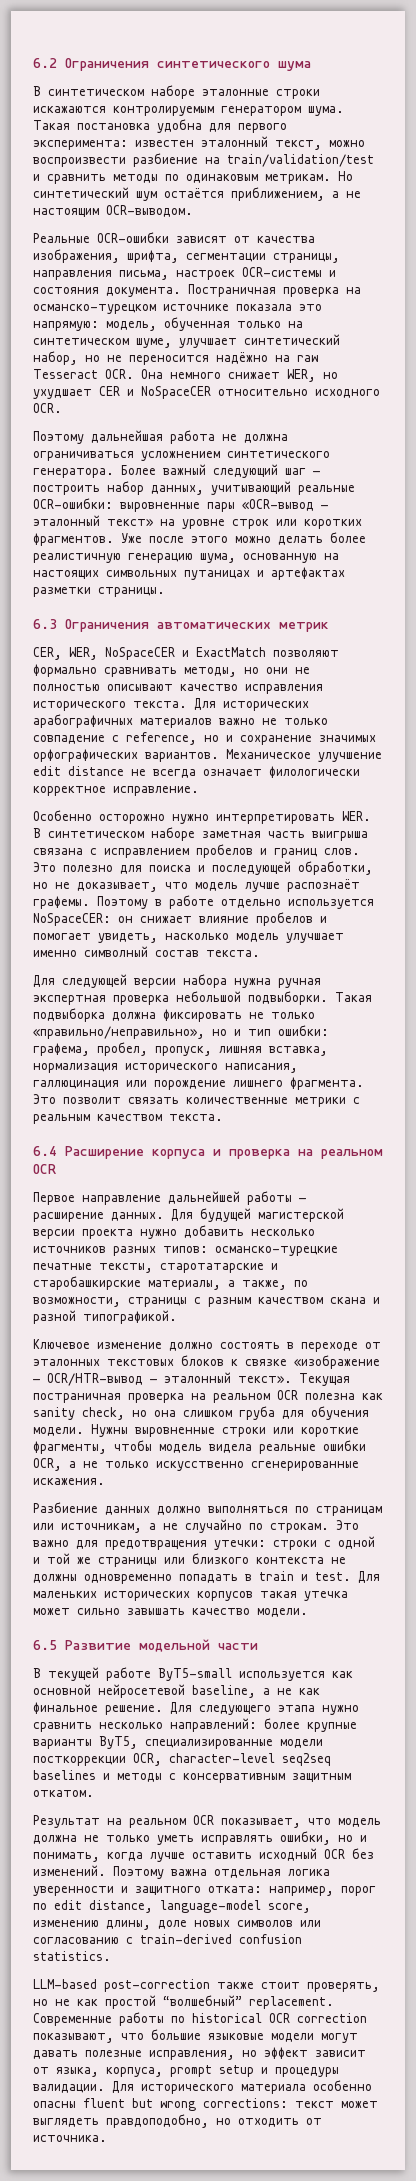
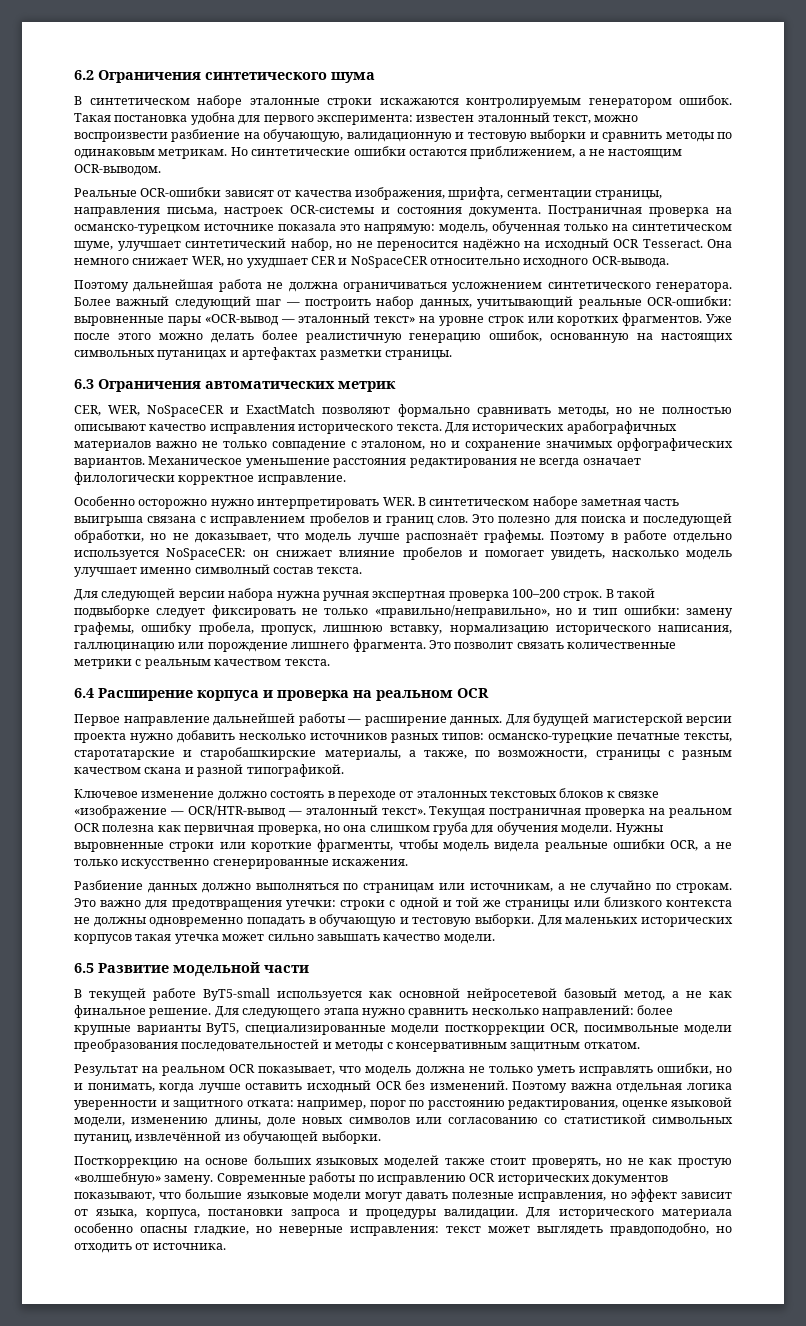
[308,106,344,116] шума. -> [679,95,732,105] ошибок.
[227,154,374,167] train/validation/test -> [263,129,587,142] обучающую, валидационную и тестовую выборки
[33,187,224,201] синтетический шум остаётся -> [251,146,467,156] синтетические ошибки остаются
[297,355,318,362] [33,369,134,379] raw Tesseract OCR. -> [544,238,703,251] исходный OCR Tesseract.
[33,403,62,413] OCR. -> [591,256,669,268] OCR-вывода.
[200,553,236,563] шума, -> [489,330,543,342] ошибок,
[266,667,288,674] они -> (632, 410) none
[126,732,197,745] reference, -> [361,441,426,450] эталоном,
[318,752,382,762] [33,766,124,776] улучшение edit distance -> [245,458,517,468] уменьшение расстояния редактирования
[176,991,372,1005] [33,1008,156,1022] небольшой подвыборки. Такая подвыборка должна -> [512,588,656,601] [74,605,206,618] 100–200 строк. В такой подвыборке следует
[33,1042,328,1056] [33,1063,118,1073] графема, пробел, пропуск, лишняя вставка, нормализация -> [686,608,733,618] [74,622,549,635] замену графемы, ошибку пробела, пропуск, лишнюю вставку, нормализацию
[33,1080,119,1089] галлюцинация -> [74,642,175,652] галлюцинацию
[33,1407,125,1420] sanity check, -> [184,825,321,835] первичная проверка,
[259,1571,351,1581] train и test. -> [319,914,535,927] обучающую и тестовую выборки.
[192,1685,256,1698] baseline, -> [564,988,665,1001] базовый метод,
[169,1753,331,1766] [33,1770,96,1780] character-level seq2seq baselines -> [583,1025,732,1035] [74,1039,320,1052] посимвольные модели преобразования последовательностей
[54,1900,311,1913] edit distance, language-model score, -> [427,1097,732,1110] [74,1117,125,1127] расстоянию редактирования, оценке языковой модели,
[126,1934,302,1944] [33,1951,111,1961] [33,1979,210,1992] с train-derived confusion statistics. // LLM-based post-correction -> [544,1114,733,1124] [74,1131,381,1144] [74,1155,439,1168] со статистикой символьных путаниц, извлечённой из обучающей выборки. // Посткоррекцию на основе больших языковых моделей
[105,1995,334,2009] [33,2012,367,2026] простой “волшебный” replacement. Современные работы по historical OCR correction -> [678,1158,733,1168] [74,1172,668,1185] простую «волшебную» замену. Современные работы по исправлению OCR исторических документов
[170,2065,254,2077] prompt setup -> [207,1209,341,1219] постановки запроса
[83,2098,288,2111] fluent but wrong corrections: -> [194,1226,439,1236] гладкие, но неверные исправления:

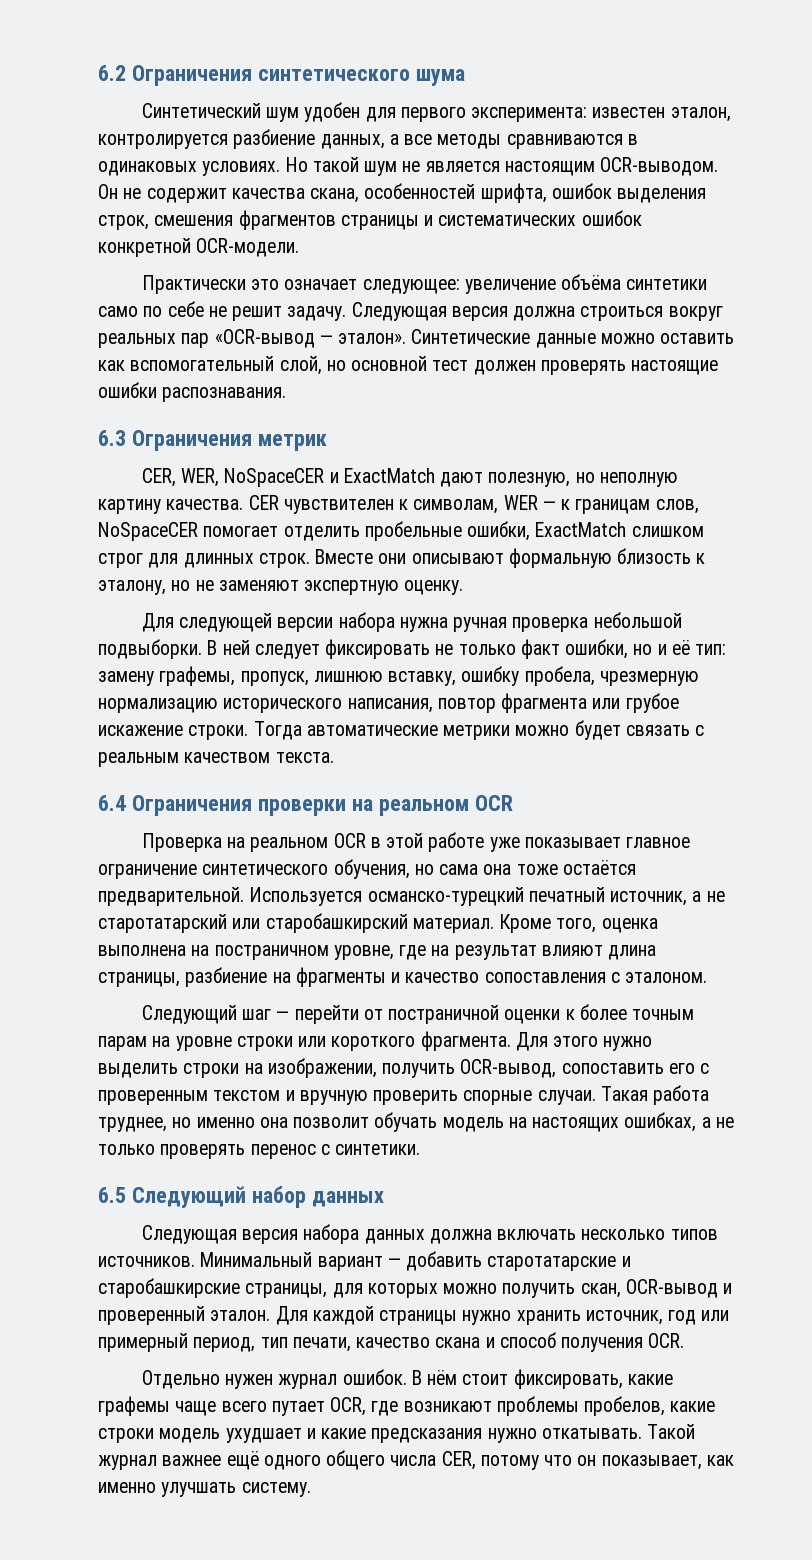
[74,95,732,108] [74,112,639,125] [74,129,733,142] [74,146,683,159] [74,164,161,176] [74,187,662,200] [74,205,732,217] [74,221,732,234] [74,238,732,251] [74,256,669,268] [74,279,732,292] [74,296,732,309] [74,313,732,326] [74,330,733,343] [74,347,452,360] В синтетическом наборе эталонные строки искажаются контролируемым генератором ошибок. Такая постановка удобна для первого эксперимента: известен эталонный текст, можно воспроизвести разбиение на обучающую, валидационную и тестовую выборки и сравнить методы по одинаковым метрикам. Но синтетические ошибки остаются приближением, а не настоящим OCR-выводом. // Реальные OCR-ошибки зависят от качества изображения, шрифта, сегментации страницы, направления письма, настроек OCR-системы и состояния документа. Постраничная проверка на османско-турецком источнике показала это напрямую: модель, обученная только на синтетическом шуме, улучшает синтетический набор, но не переносится надёжно на исходный OCR Tesseract. Она немного снижает WER, но ухудшает CER и NoSpaceCER относительно исходного OCR-вывода. // Поэтому дальнейшая работа не должна ограничиваться усложнением синтетического генератора. Более важный следующий шаг — построить набор данных, учитывающий реальные OCR-ошибки: выровненные пары «OCR-вывод — эталонный текст» на уровне строк или коротких фрагментов. Уже после этого можно делать более реалистичную генерацию ошибок, основанную на настоящих символьных путаницах и артефактах разметки страницы. -> [141,102,731,122] [98,129,638,149] [98,157,719,176] [98,183,707,203] [98,210,642,230] [98,238,300,257] [141,274,708,294] [98,301,723,321] [98,329,735,348] [98,356,719,375] [98,382,287,402] Синтетический шум удобен для первого эксперимента: известен эталон, контролируется разбиение данных, а все методы сравниваются в одинаковых условиях. Но такой шум не является настоящим OCR-выводом. Он не содержит качества скана, особенностей шрифта, ошибок выделения строк, смешения фрагментов страницы и систематических ошибок конкретной OCR-модели. // Практически это означает следующее: увеличение объёма синтетики само по себе не решит задачу. Следующая версия должна строиться вокруг реальных пар «OCR-вывод — эталон». Синтетические данные можно оставить как вспомогательный слой, но основной тест должен проверять настоящие ошибки распознавания.
[205,381,335,389] автоматических -> (252, 440) none
[322,404,733,417] [74,421,677,434] [74,438,734,451] [74,456,641,468] [74,472,346,485] [74,496,680,509] [74,513,732,526] [74,530,732,543] [74,547,733,560] [74,564,362,577] позволяют формально сравнивать методы, но не полностью описывают качество исправления исторического текста. Для исторических арабографичных материалов важно не только совпадение с эталоном, но и сохранение значимых орфографических вариантов. Механическое уменьшение расстояния редактирования не всегда означает филологически корректное исправление. // Особенно осторожно нужно интерпретировать WER. В синтетическом наборе заметная часть выигрыша связана с исправлением пробелов и границ слов. Это полезно для поиска и последующей обработки, но не доказывает, что модель лучше распознаёт графемы. Поэтому в работе отдельно используется NoSpaceCER: он снижает влияние пробелов и помогает увидеть, насколько модель улучшает именно символный состав текста. -> [440,472,678,487] [98,495,699,514] [98,521,704,541] [98,548,706,568] [98,580,464,595] дают полезную, но неполную картину качества. CER чувствителен к символам, WER — к границам слов, NoSpaceCER помогает отделить пробельные ошибки, ExactMatch слишком строг для длинных строк. Вместе они описывают формальную близость к эталону, но не заменяют экспертную оценку.
[372,588,656,601] [74,605,733,618] [74,622,732,635] [74,639,676,652] [74,659,132,669] экспертная проверка 100–200 строк. В такой подвыборке следует фиксировать не только «правильно/неправильно», но и тип ошибки: замену графемы, ошибку пробела, пропуск, лишнюю вставку, нормализацию исторического написания, галлюцинацию или порождение лишнего фрагмента. Это позволит связать количественные метрики -> [512,612,682,632] [98,639,727,659] [98,666,699,686] [98,693,679,713] [98,720,690,740] проверка небольшой подвыборки. В ней следует фиксировать не только факт ошибки, но и её тип: замену графемы, пропуск, лишнюю вставку, ошибку пробела, чрезмерную нормализацию исторического написания, повтор фрагмента или грубое искажение строки. Тогда автоматические метрики можно будет связать
[98,688,349,701] Расширение корпуса и проверка -> [131,795,346,816] Ограничения проверки
[74,713,732,726] [74,730,732,743] [74,747,733,760] [74,764,344,777] [74,788,660,801] [74,805,732,818] [74,822,663,835] [74,839,733,852] [74,859,409,869] [74,880,732,893] [74,897,732,910] [74,914,733,927] [74,934,495,944] [74,962,309,977] [74,988,732,1001] [74,1005,674,1018] [74,1023,732,1035] [74,1039,640,1052] [74,1063,733,1076] [74,1080,732,1093] [74,1097,732,1110] [74,1114,733,1127] [74,1131,381,1144] [74,1155,733,1168] [74,1172,668,1185] [74,1189,732,1202] [74,1207,732,1219] [74,1223,732,1236] [74,1243,226,1253] Первое направление дальнейшей работы — расширение данных. Для будущей магистерской версии проекта нужно добавить несколько источников разных типов: османско-турецкие печатные тексты, старотатарские и старобашкирские материалы, а также, по возможности, страницы с разным качеством скана и разной типографикой. // Ключевое изменение должно состоять в переходе от эталонных текстовых блоков к связке «изображение — OCR/HTR-вывод — эталонный текст». Текущая постраничная проверка на реальном OCR полезна как первичная проверка, но она слишком груба для обучения модели. Нужны выровненные строки или короткие фрагменты, чтобы модель видела реальные ошибки OCR, а не только искусственно сгенерированные искажения. // Разбиение данных должно выполняться по страницам или источникам, а не случайно по строкам. Это важно для предотвращения утечки: строки с одной и той же страницы или близкого контекста не должны одновременно попадать в обучающую и тестовую выборки. Для маленьких исторических корпусов такая утечка может сильно завышать качество модели. // 6.5 Развитие модельной части // В текущей работе ByT5-small используется как основной нейросетевой базовый метод, а не как финальное решение. Для следующего этапа нужно сравнить несколько направлений: более крупные варианты ByT5, специализированные модели посткоррекции OCR, посимвольные модели преобразования последовательностей и методы с консервативным защитным откатом. // Результат на реальном OCR показывает, что модель должна не только уметь исправлять ошибки, но и понимать, когда лучше оставить исходный OCR без изменений. Поэтому важна отдельная логика уверенности и защитного отката: например, порог по расстоянию редактирования, оценке языковой модели, изменению длины, доле новых символов или согласованию со статистикой символьных путаниц, извлечённой из обучающей выборки. // Посткоррекцию на основе больших языковых моделей также стоит проверять, но не как простую «волшебную» замену. Современные работы по исправлению OCR исторических документов показывают, что большие языковые модели могут давать полезные исправления, но эффект зависит от языка, корпуса, постановки запроса и процедуры валидации. Для исторического материала особенно опасны гладкие, но неверные исправления: текст может выглядеть правдоподобно, но отходить от источника. -> [141,832,691,852] [98,859,636,879] [98,887,725,906] [98,913,658,933] [98,945,657,960] [98,967,708,987] [141,1004,695,1024] [98,1031,653,1051] [98,1058,710,1078] [98,1085,710,1105] [98,1112,734,1132] [98,1144,421,1159] [98,1186,384,1208] [141,1224,718,1244] [98,1251,631,1271] [98,1278,733,1298] [98,1306,730,1325] [98,1332,685,1352] [141,1369,673,1389] [98,1396,716,1416] [98,1424,696,1443] [98,1450,734,1470] [98,1482,311,1497] Проверка на реальном OCR в этой работе уже показывает главное ограничение синтетического обучения, но сама она тоже остаётся предварительной. Используется османско-турецкий печатный источник, а не старотатарский или старобашкирский материал. Кроме того, оценка выполнена на постраничном уровне, где на результат влияют длина страницы, разбиение на фрагменты и качество сопоставления с эталоном. // Следующий шаг — перейти от постраничной оценки к более точным парам на уровне строки или короткого фрагмента. Для этого нужно выделить строки на изображении, получить OCR-вывод, сопоставить его с проверенным текстом и вручную проверить спорные случаи. Такая работа труднее, но именно она позволит обучать модель на настоящих ошибках, а не только проверять перенос с синтетики. // 6.5 Следующий набор данных // Следующая версия набора данных должна включать несколько типов источников. Минимальный вариант — добавить старотатарские и старобашкирские страницы, для которых можно получить скан, OCR-вывод и проверенный эталон. Для каждой страницы нужно хранить источник, год или примерный период, тип печати, качество скана и способ получения OCR. // Отдельно нужен журнал ошибок. В нём стоит фиксировать, какие графемы чаще всего путает OCR, где возникают проблемы пробелов, какие строки модель ухудшает и какие предсказания нужно откатывать. Такой журнал важнее ещё одного общего числа CER, потому что он показывает, как именно улучшать систему.

